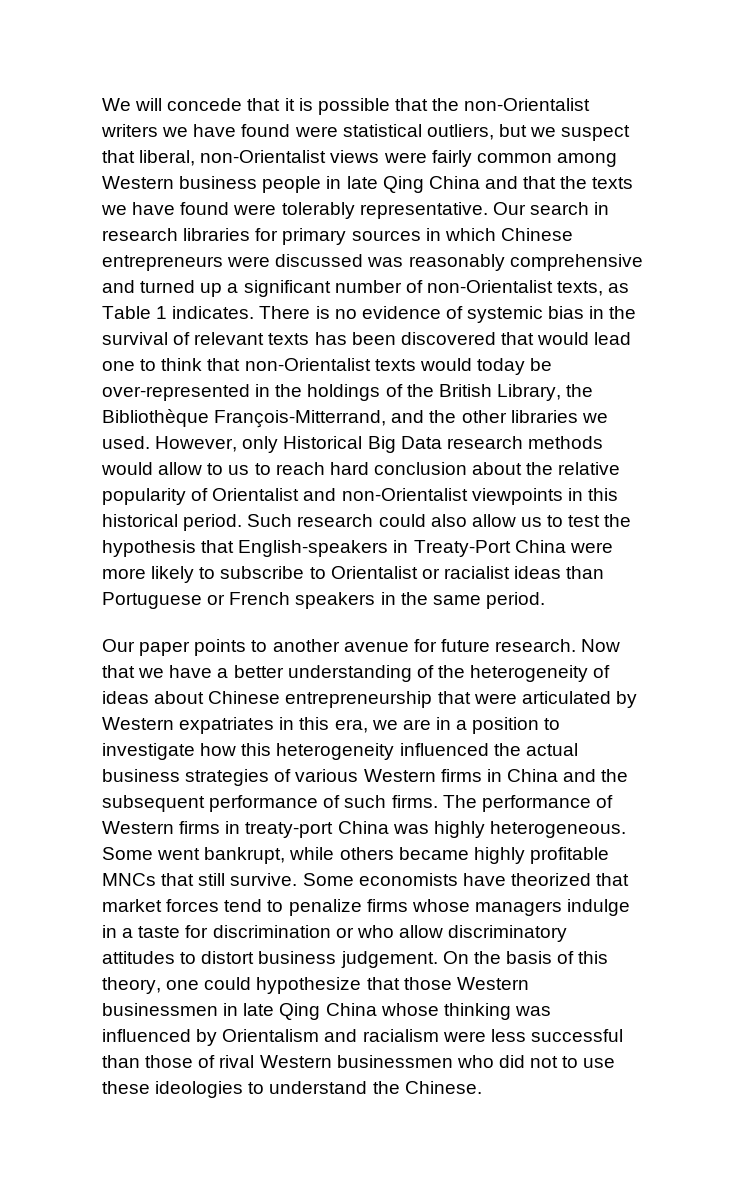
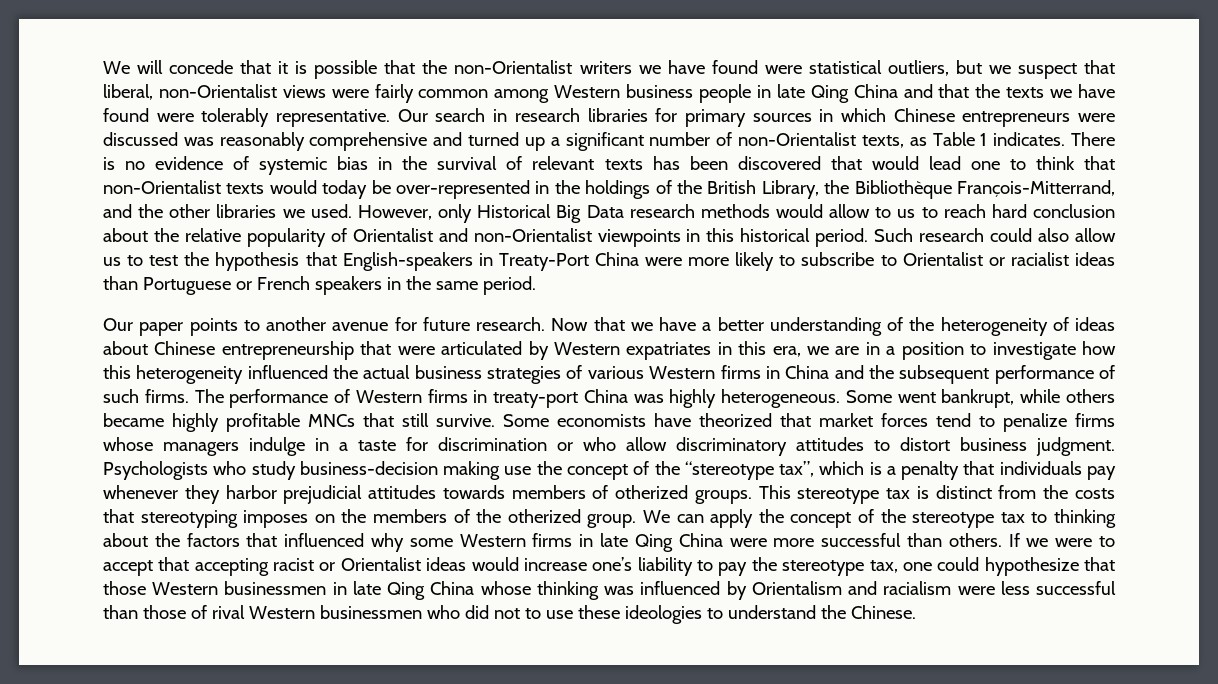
[340,951,609,968] [102,977,161,994] judgement. On the basis of this theory, -> [1036,437,1115,456] [103,461,1117,480] [103,485,1115,504] [103,509,1117,528] [103,533,1116,552] [103,557,898,576] judgment. Psychologists who study business-decision making use the concept of the “stereotype tax”, which is a penalty that individuals pay whenever they harbor prejudicial attitudes towards members of otherized groups. This stereotype tax is distinct from the costs that stereotyping imposes on the members of the otherized group. We can apply the concept of the stereotype tax to thinking about the factors that influenced why some Western firms in late Qing China were more successful than others. If we were to accept that accepting racist or Orientalist ideas would increase one’s liability to pay the stereotype tax,

